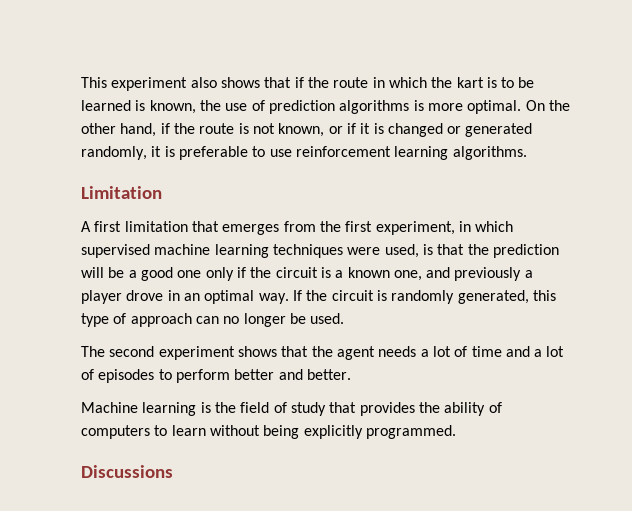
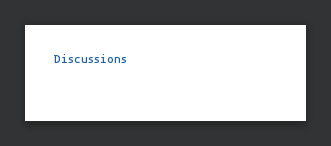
[81,77,535,91] [81,100,570,114] [81,123,533,137] [81,146,527,160] [81,186,162,199] [81,221,514,235] [81,244,559,258] [81,267,533,281] [81,290,556,304] [81,313,345,327] [81,346,565,360] [81,369,351,383] [81,402,502,416] [81,425,456,439] This experiment also shows that if the route in which the kart is to be learned is known, the use of prediction algorithms is more optimal. On the other hand, if the route is not known, or if it is changed or generated randomly, it is preferable to use reinforcement learning algorithms. // Limitation // A first limitation that emerges from the first experiment, in which supervised machine learning techniques were used, is that the prediction will be a good one only if the circuit is a known one, and previously a player drove in an optimal way. If the circuit is randomly generated, this type of approach can no longer be used. // The second experiment shows that the agent needs a lot of time and a lot of episodes to perform better and better. // Machine learning is the field of study that provides the ability of computers to learn without being explicitly programmed. // -> (54, 58) none

